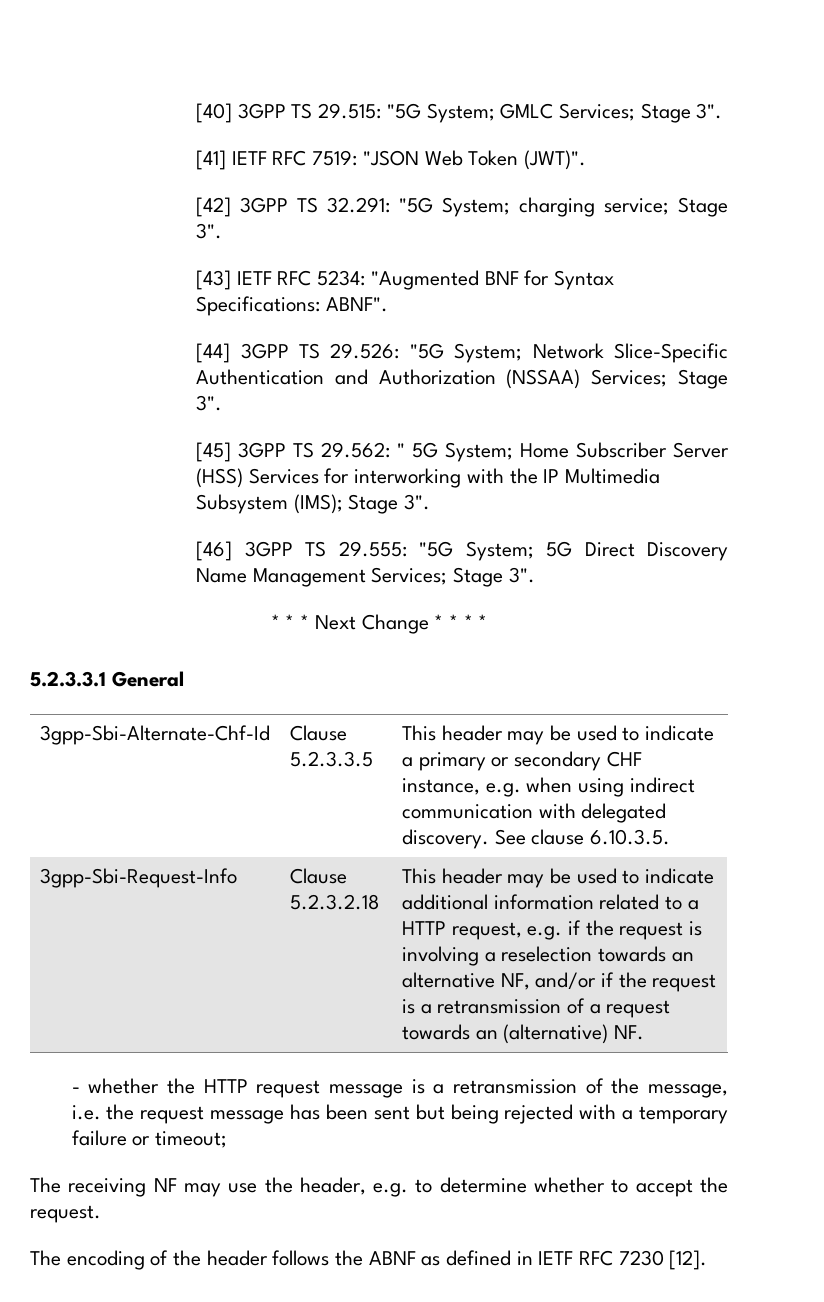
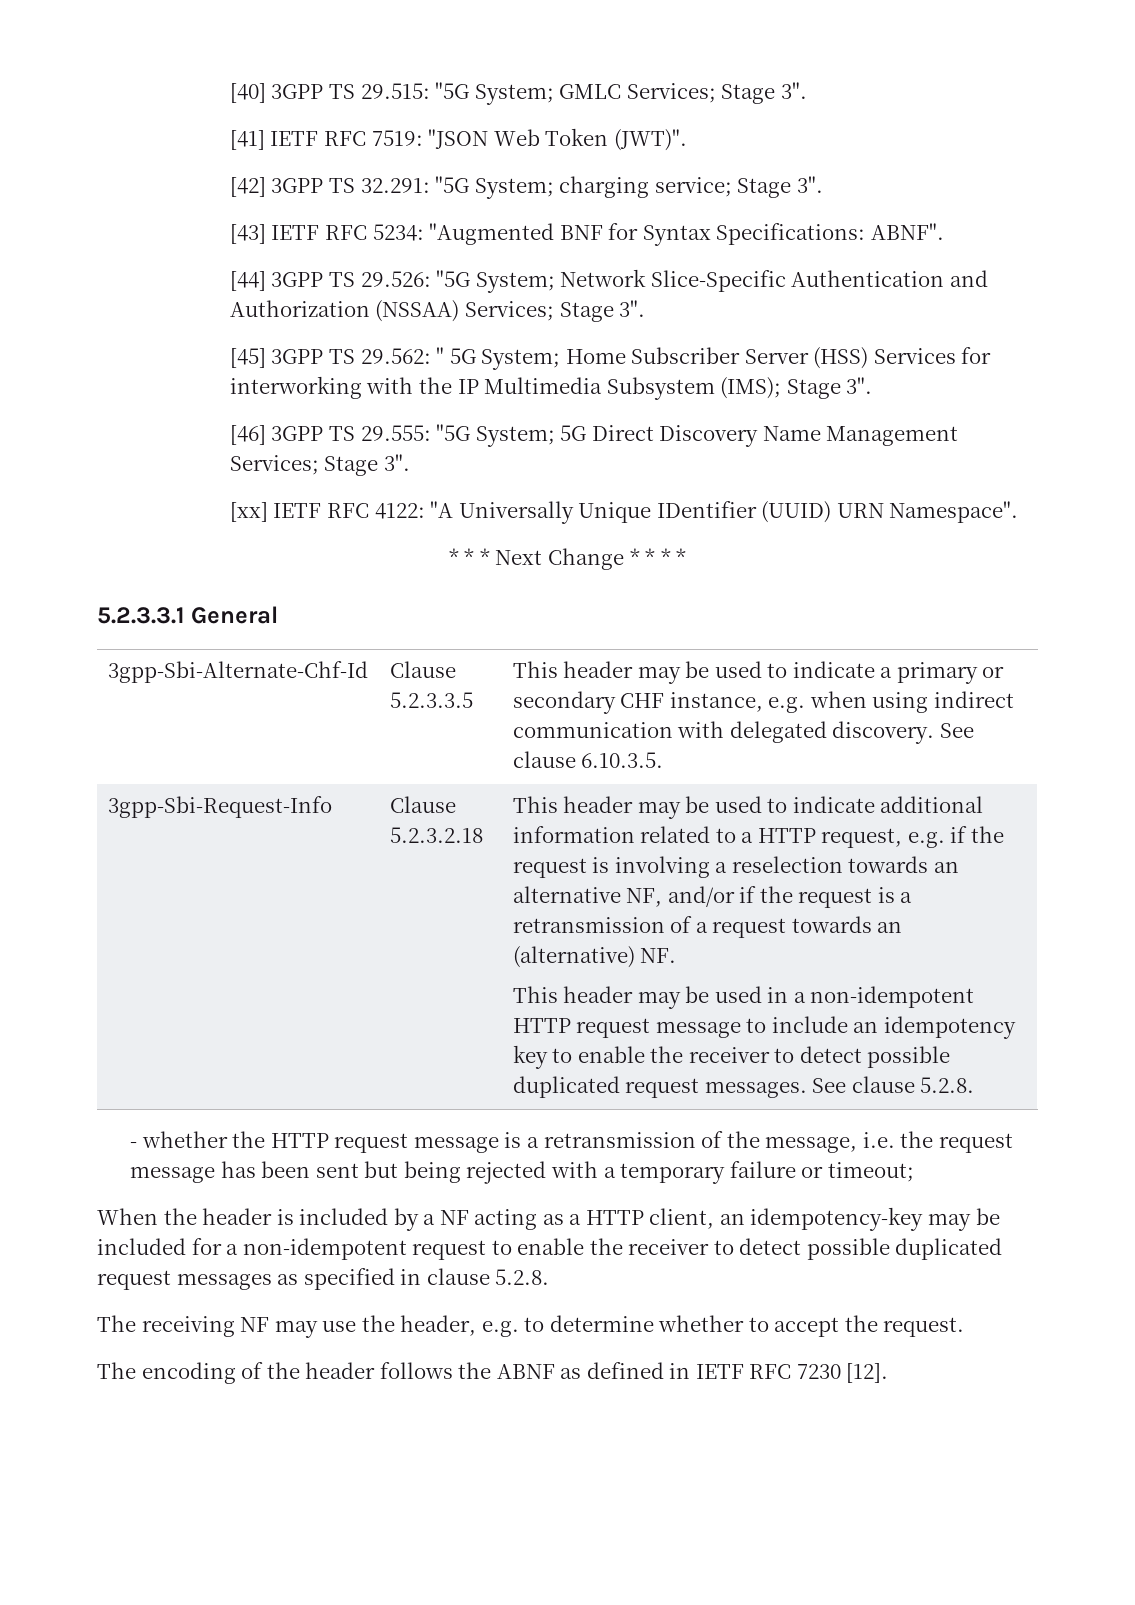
(535, 575) none -> [229,501,1019,524] // [xx] IETF RFC 4122: "A Universally Unique IDentifier (UUID) URN Namespace".
(644, 1032) none -> [512,986,975,1009] [512,1016,1016,1039] [512,1045,951,1069] [512,1076,975,1098] // This header may be used in a non-idempotent HTTP request message to include an idempotency key to enable the receiver to detect possible duplicated request messages. See clause 5.2.8.
(227, 1139) none -> [97,1207,1000,1231] [97,1238,1003,1260] [97,1268,550,1290] // When the header is included by a NF acting as a HTTP client, an idempotency-key may be included for a non-idempotent request to enable the receiver to detect possible duplicated request messages as specified in clause 5.2.8.

